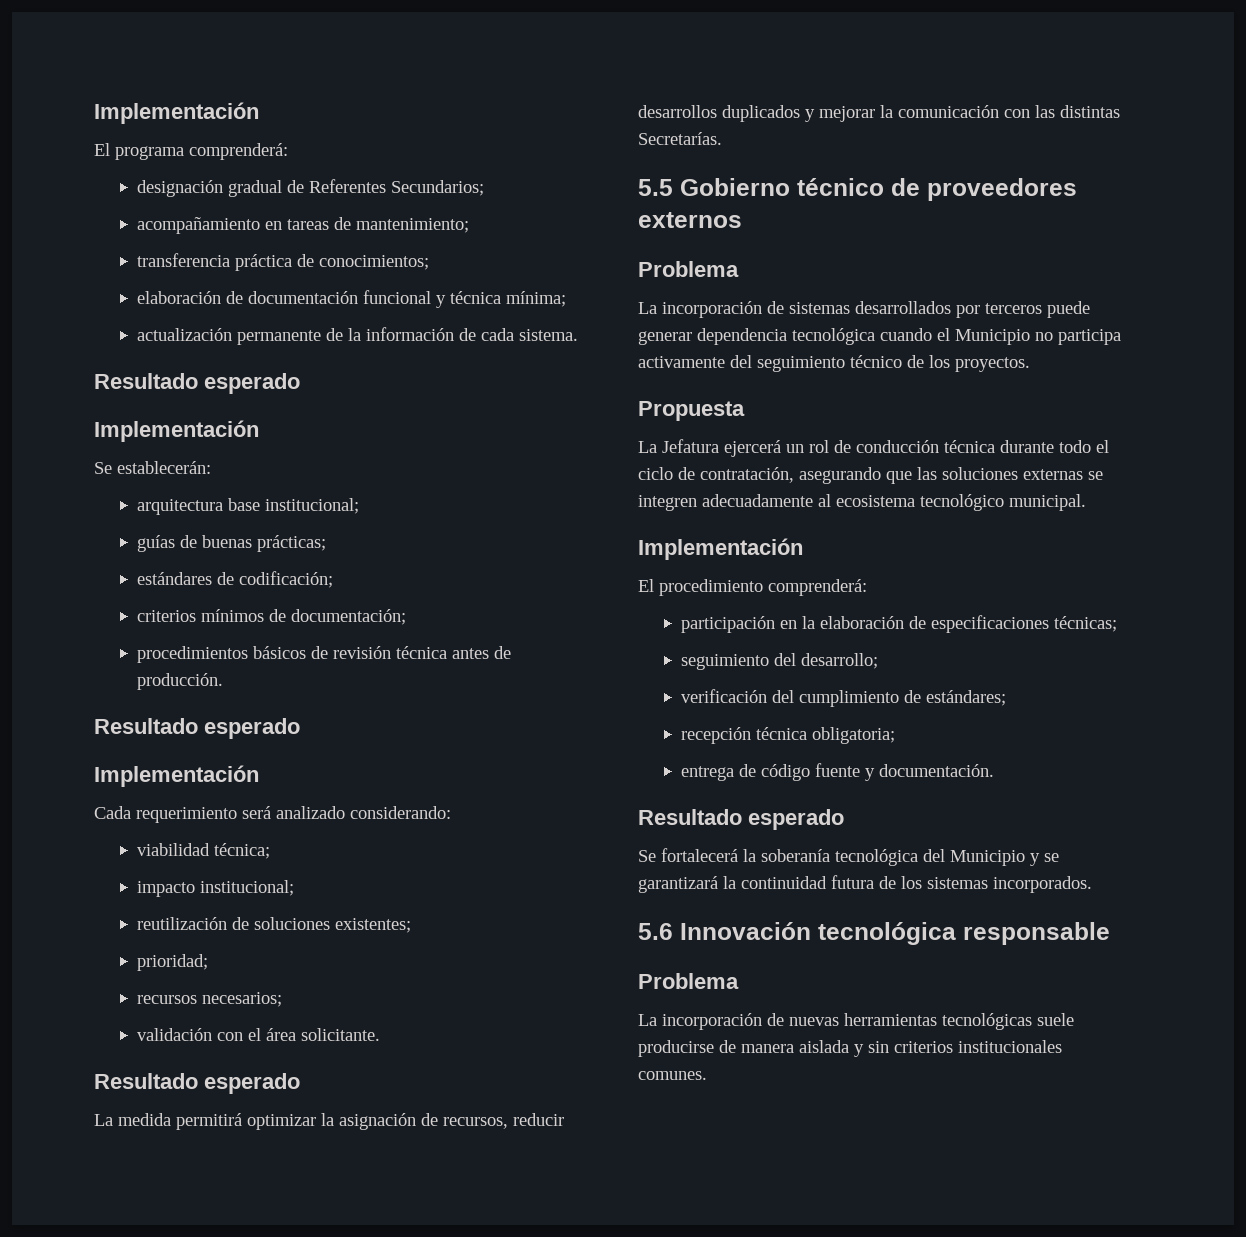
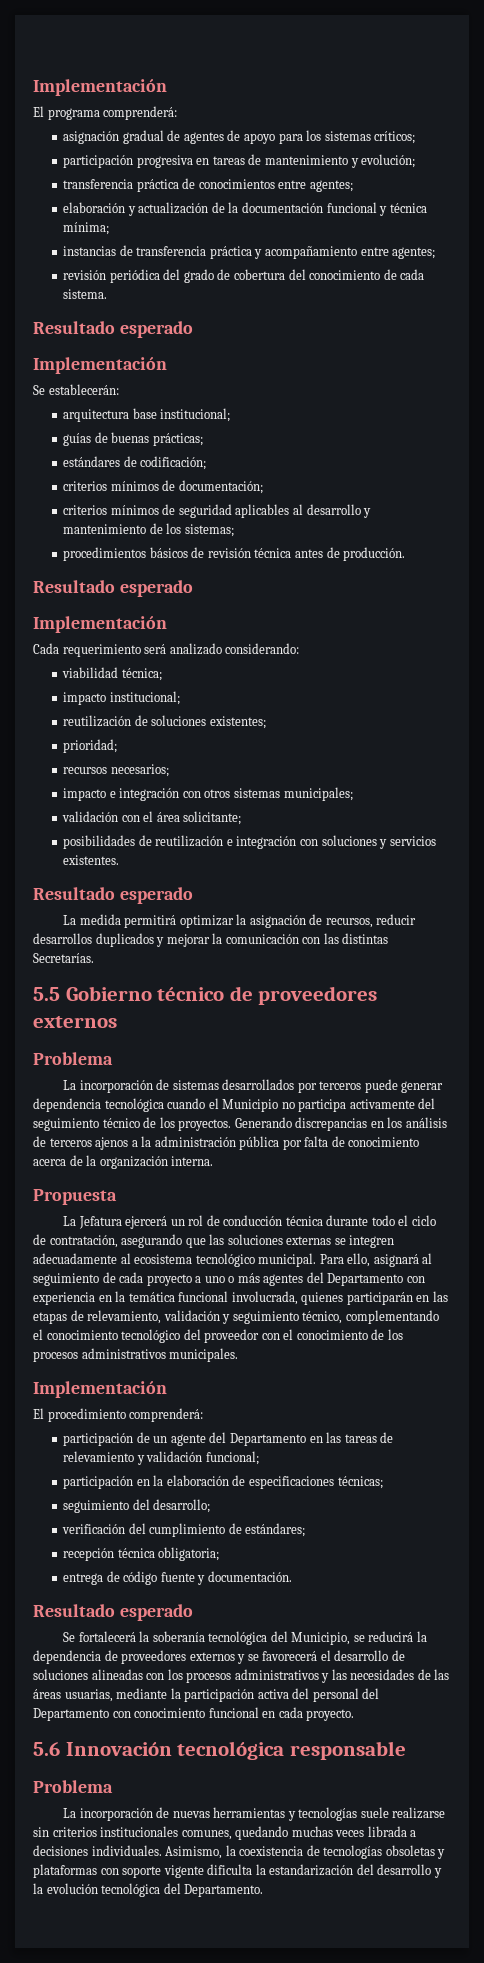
[136,180,223,197] designación -> [63,131,120,144] asignación
[308,179,484,196] [136,217,469,234] [136,253,429,271] [136,291,243,304] Referentes Secundarios; // acompañamiento en tareas de mantenimiento; // transferencia práctica de conocimientos; // elaboración de -> [183,130,416,144] [63,154,416,168] [63,178,353,192] [63,202,239,216] agentes de apoyo para los sistemas críticos; // participación progresiva en tareas de mantenimiento y evolución; // transferencia práctica de conocimientos entre agentes; // elaboración y actualización de la
[136,327,454,345] actualización permanente de la información -> [63,245,436,259] [63,269,381,283] instancias de transferencia práctica y acompañamiento entre agentes; // revisión periódica del grado de cobertura del conocimiento
(406, 617) none -> [63,504,372,518] [63,523,234,537] // criterios mínimos de seguridad aplicables al desarrollo y mantenimiento de los sistemas;
[136,1028,380,1041] validación con el área solicitante. -> [63,787,353,801] [62,811,242,825] [63,835,436,849] [63,855,120,865] impacto e integración con otros sistemas municipales; // validación con el área solicitante; // posibilidades de reutilización e integración con soluciones y servicios existentes.
(1030, 364) none -> [234,1117,447,1131] [33,1136,420,1150] [33,1155,214,1169] Generando discrepancias en los análisis de terceros ajenos a la administración pública por falta de conocimiento acerca de la organización interna.
[638,538,803,560] [638,579,867,596] // Implementación // El procedimiento comprenderá: -> [319,1253,433,1267] [33,1272,425,1286] [33,1291,448,1305] [33,1310,439,1324] [33,1329,403,1343] [33,1348,239,1362] [33,1381,167,1398] [33,1408,204,1422] [63,1432,394,1446] [63,1451,259,1465] Para ello, asignará al seguimiento de cada proyecto a uno o más agentes del Departamento con experiencia en la temática funcional involucrada, quienes participarán en las etapas de relevamiento, validación y seguimiento técnico, complementando el conocimiento tecnológico del proveedor con el conocimiento de los procesos administrativos municipales. // Implementación // El procedimiento comprenderá: // participación de un agente del Departamento en las tareas de relevamiento y validación funcional;
[950,850,1059,866] [638,875,1092,893] Municipio y se garantizará la continuidad futura de los sistemas incorporados. -> [291,1631,427,1645] [33,1650,405,1664] [33,1669,450,1683] [33,1688,380,1702] [33,1707,355,1721] Municipio, se reducirá la dependencia de proveedores externos y se favorecerá el desarrollo de soluciones alineadas con los procesos administrativos y las necesidades de las áreas usuarias, mediante la participación activa del personal del Departamento con conocimiento funcional en cada proyecto.
[942,1013,1074,1030] [638,1040,1062,1057] [638,1071,707,1080] tecnológicas suele producirse de manera aislada y sin criterios institucionales comunes. -> [287,1807,446,1821] [33,1826,417,1840] [33,1845,446,1859] [33,1864,442,1878] [33,1883,264,1897] y tecnologías suele realizarse sin criterios institucionales comunes, quedando muchas veces librada a decisiones individuales. Asimismo, la coexistencia de tecnologías obsoletas y plataformas con soporte vigente dificulta la estandarización del desarrollo y la evolución tecnológica del Departamento.

